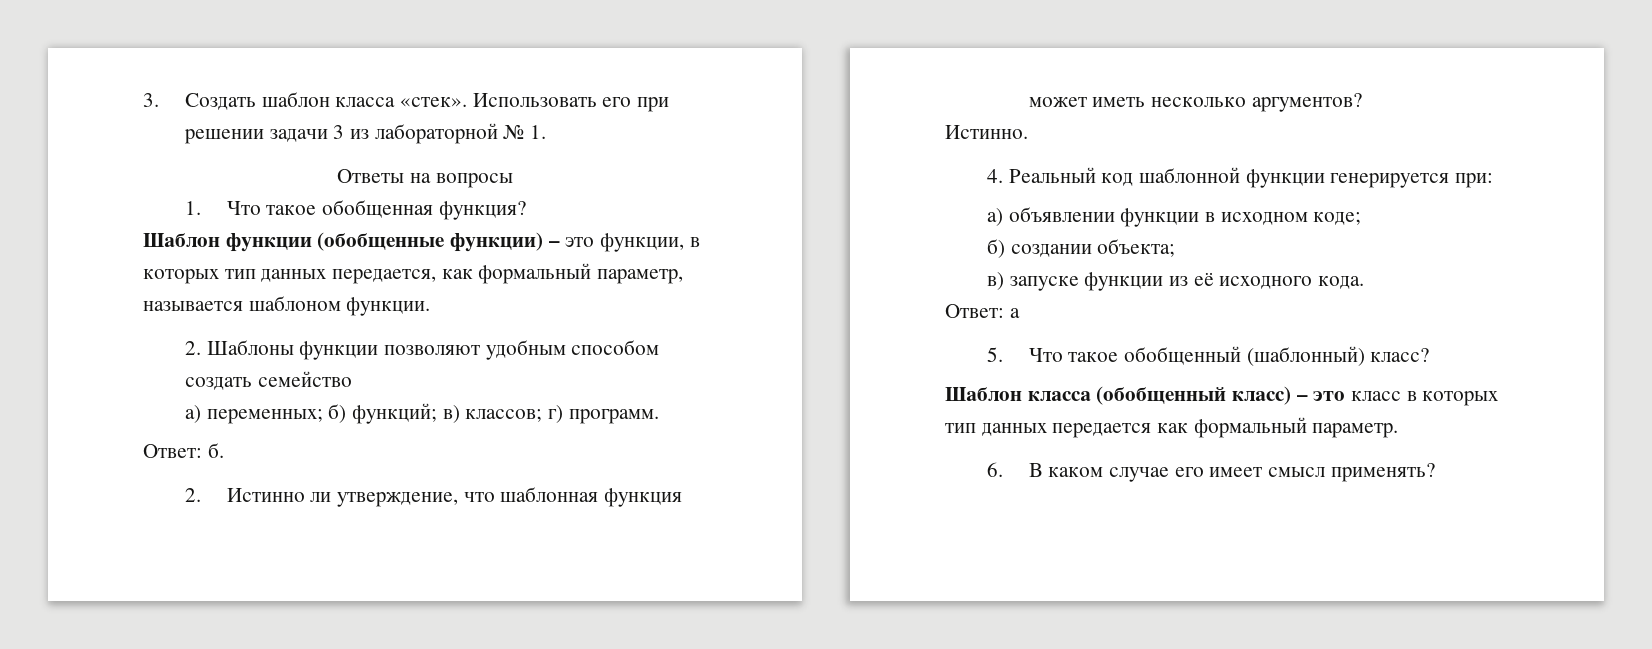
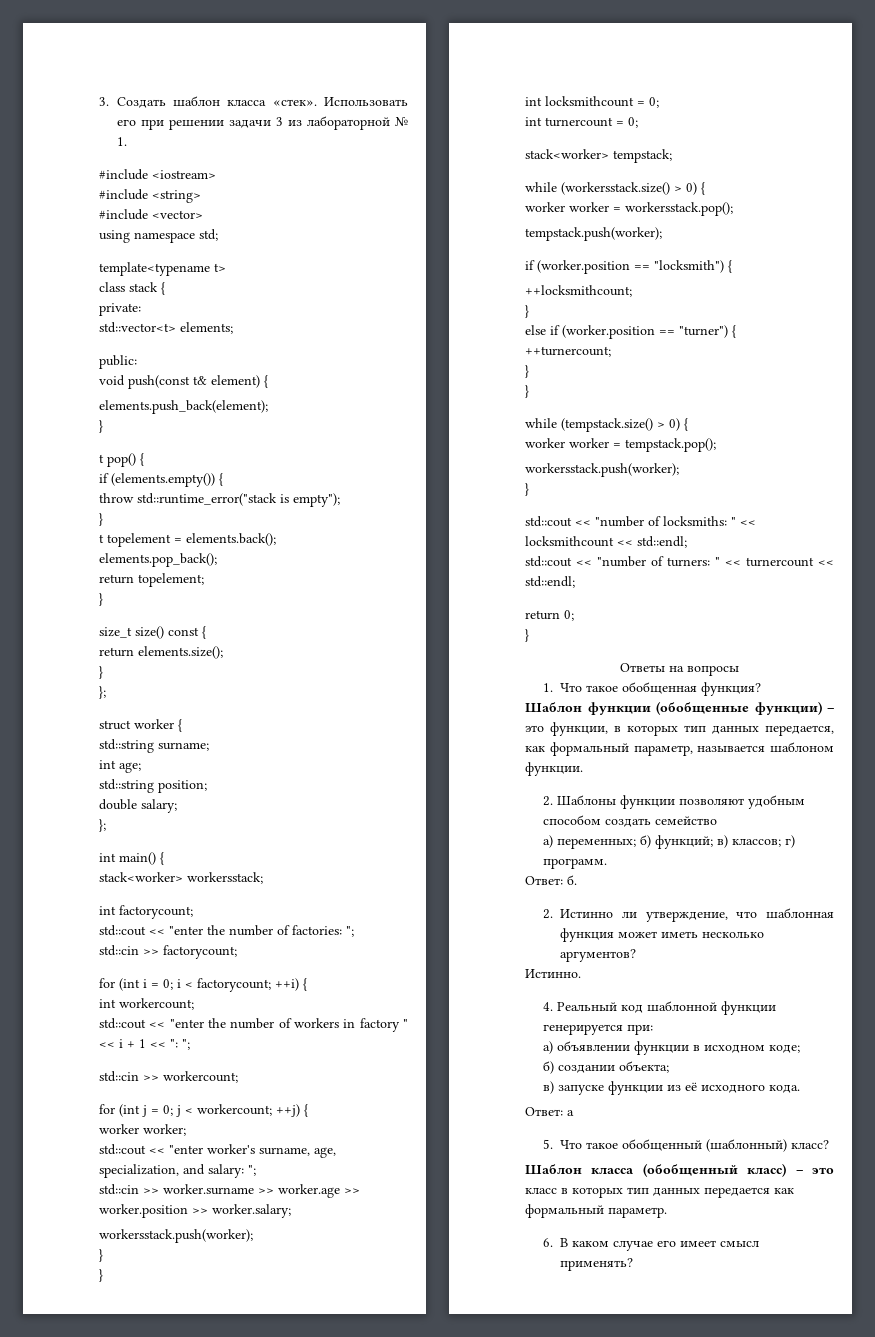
(546, 132) none -> [99,169,216,180] [99,189,201,203] [99,209,203,220] [99,229,218,243] [99,262,226,276] [99,282,165,295] [99,303,141,316] [99,322,233,334] [99,355,137,369] [99,375,268,389] [99,400,268,414] [99,420,103,433] [99,453,144,467] [99,473,223,487] [99,493,340,507] [99,513,103,526] [99,533,276,547] [99,553,217,567] [99,573,204,587] [99,593,103,606] [99,626,206,639] [99,646,223,659] [99,666,103,679] [99,686,106,699] [99,719,182,732] [99,739,209,753] [99,760,141,773] [99,779,207,793] [99,799,177,813] [99,819,106,832] [99,852,164,865] [99,872,263,884] [99,905,193,919] [99,925,354,937] [99,945,237,959] [99,978,307,992] [99,998,194,1010] [99,1018,408,1032] [99,1039,190,1050] [99,1071,238,1083] [99,1104,308,1117] [99,1124,186,1136] [99,1144,336,1158] [99,1164,256,1178] [99,1184,360,1198] [99,1204,291,1218] [99,1229,253,1243] [99,1249,103,1262] [99,1269,103,1282] [525,96,659,108] [525,117,638,128] [525,149,672,163] [525,182,705,195] [525,202,733,216] [525,227,662,241] [525,260,732,274] [525,285,632,297] [525,305,529,318] [525,325,736,339] [525,346,611,357] [525,365,529,378] [525,385,529,398] [525,418,688,432] [525,438,716,452] [525,463,679,477] [525,483,529,496] [525,516,756,527] [525,536,687,548] [525,556,834,567] [525,576,575,588] [525,610,574,621] [525,629,529,642] // #include <iostream> // #include <string> // #include <vector> // using namespace std; // template<typename t> // class stack { // private: // std::vector<t> elements; // public: // void push(const t& element) { // elements.push_back(element); // } // t pop() { // if (elements.empty()) { // throw std::runtime_error("stack is empty"); // } // t topelement = elements.back(); // elements.pop_back(); // return topelement; // } // size_t size() const { // return elements.size(); // } // }; // struct worker { // std::string surname; // int age; // std::string position; // double salary; // }; // int main() { // stack<worker> workersstack; // int factorycount; // std::cout << "enter the number of factories: "; // std::cin >> factorycount; // for (int i = 0; i < factorycount; ++i) { // int workercount; // std::cout << "enter the number of workers in factory " << i + 1 << ": "; // std::cin >> workercount; // for (int j = 0; j < workercount; ++j) { // worker worker; // std::cout << "enter worker's surname, age, specialization, and salary: "; // std::cin >> worker.surname >> worker.age >> worker.position >> worker.salary; // workersstack.push(worker); // } // } // int locksmithcount = 0; // int turnercount = 0; // stack<worker> tempstack; // while (workersstack.size() > 0) { // worker worker = workersstack.pop(); // tempstack.push(worker); // if (worker.position == "locksmith") { // ++locksmithcount; // } // else if (worker.position == "turner") { // ++turnercount; // } // } // while (tempstack.size() > 0) { // worker worker = tempstack.pop(); // workersstack.push(worker); // } // std::cout << "number of locksmiths: " << locksmithcount << std::endl; // std::cout << "number of turners: " << turnercount << std::endl; // return 0; // }

